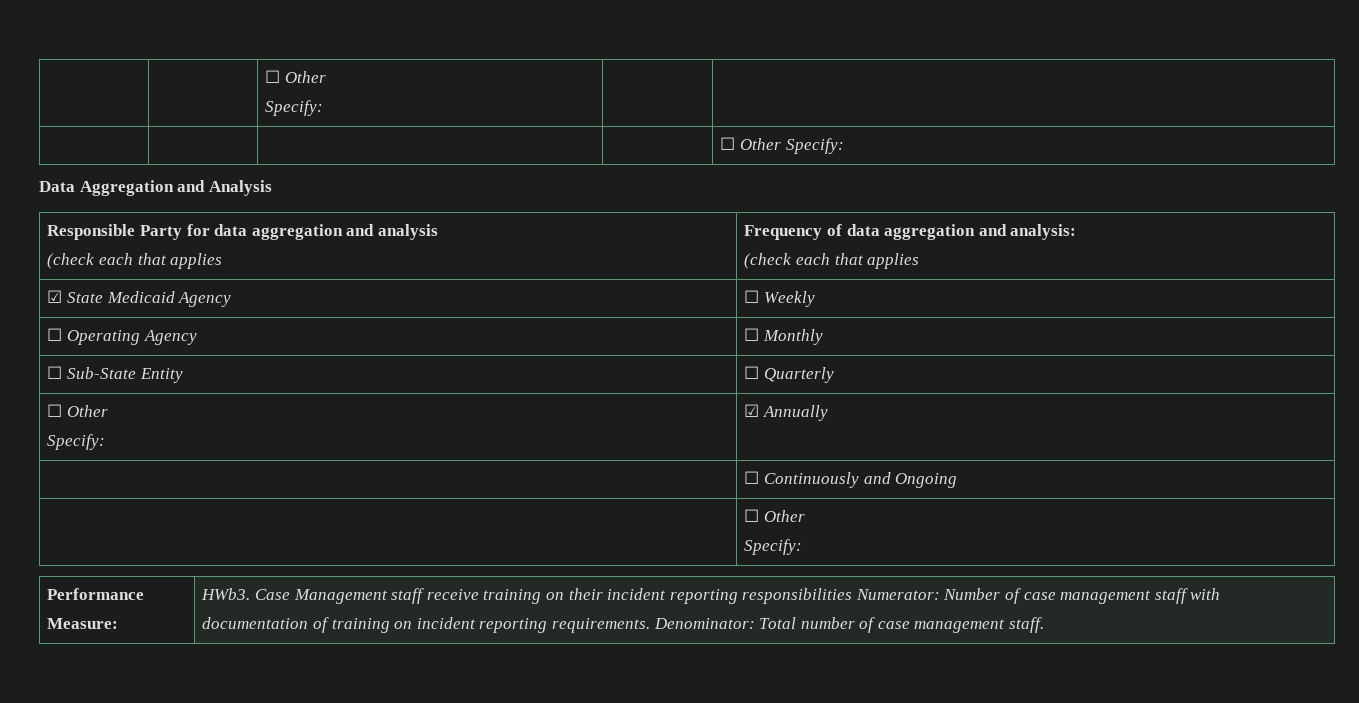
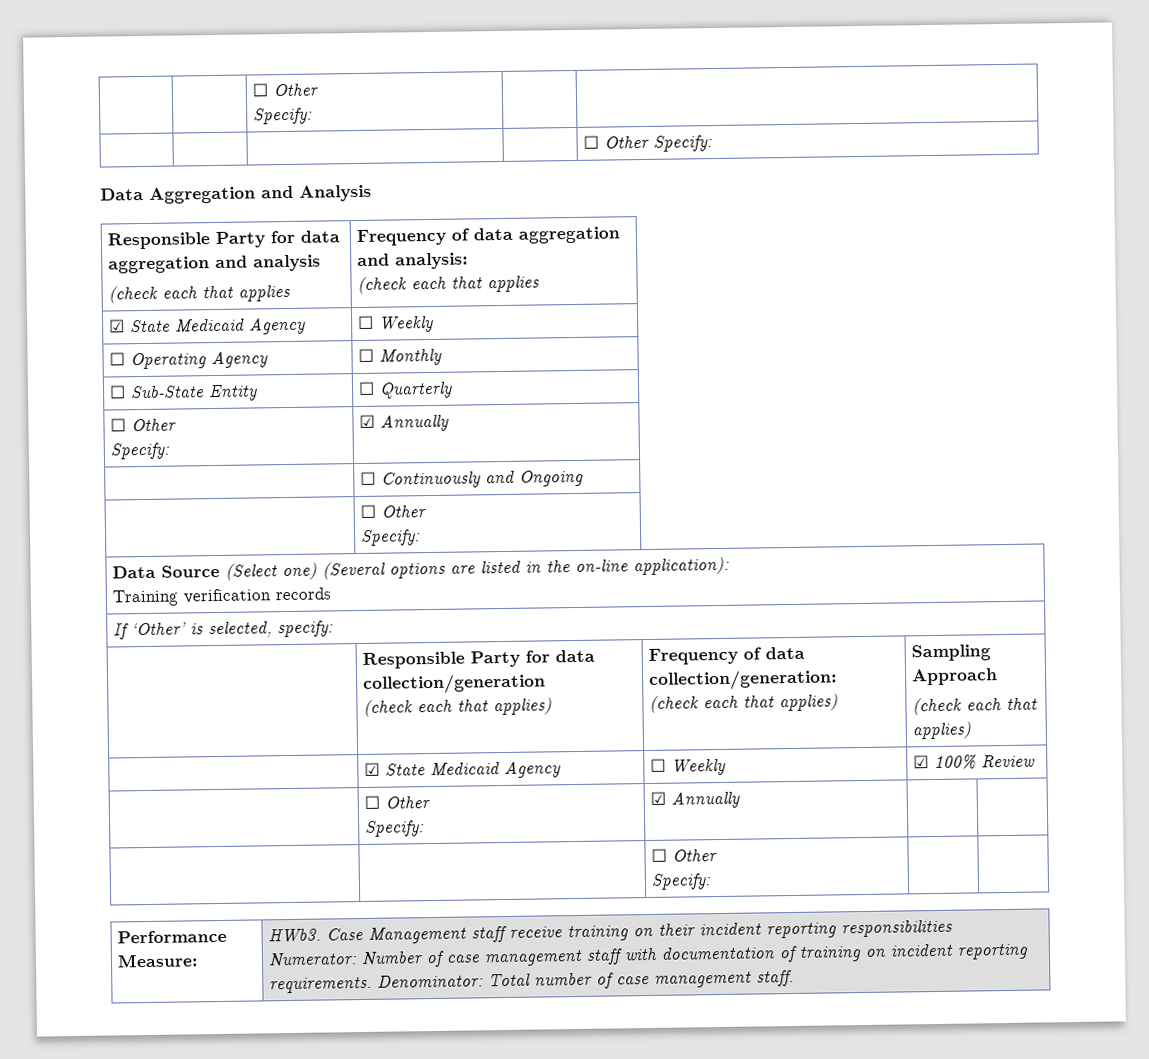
(803, 547) none -> [112,556,731,581] [112,587,332,607] [113,620,335,640] [362,649,596,669] [363,673,547,695] [363,697,553,717] [648,646,806,665] [648,669,838,691] [649,693,839,713] [911,644,992,662] [911,668,999,686] [912,697,1039,716] [912,721,972,740] [364,761,562,779] [650,758,727,776] [913,754,1036,769] [364,795,432,809] [365,820,426,837] [650,791,741,809] [651,848,719,862] [651,873,713,890] // Data Source (Select one) (Several options are listed in the on-line application): // Training verification records // If ‘Other’ is selected, specify: // | Responsible Party for data collection/generation // (check each that applies) | Frequency of data collection/generation: // (check each that applies) | Sampling Approach // (check each that applies) // | ☑ State Medicaid Agency | ☐ Weekly | ☑ 100% Review // | ☐ Other // Specify: | ☑ Annually | | // | | ☐ Other // Specify: | |

